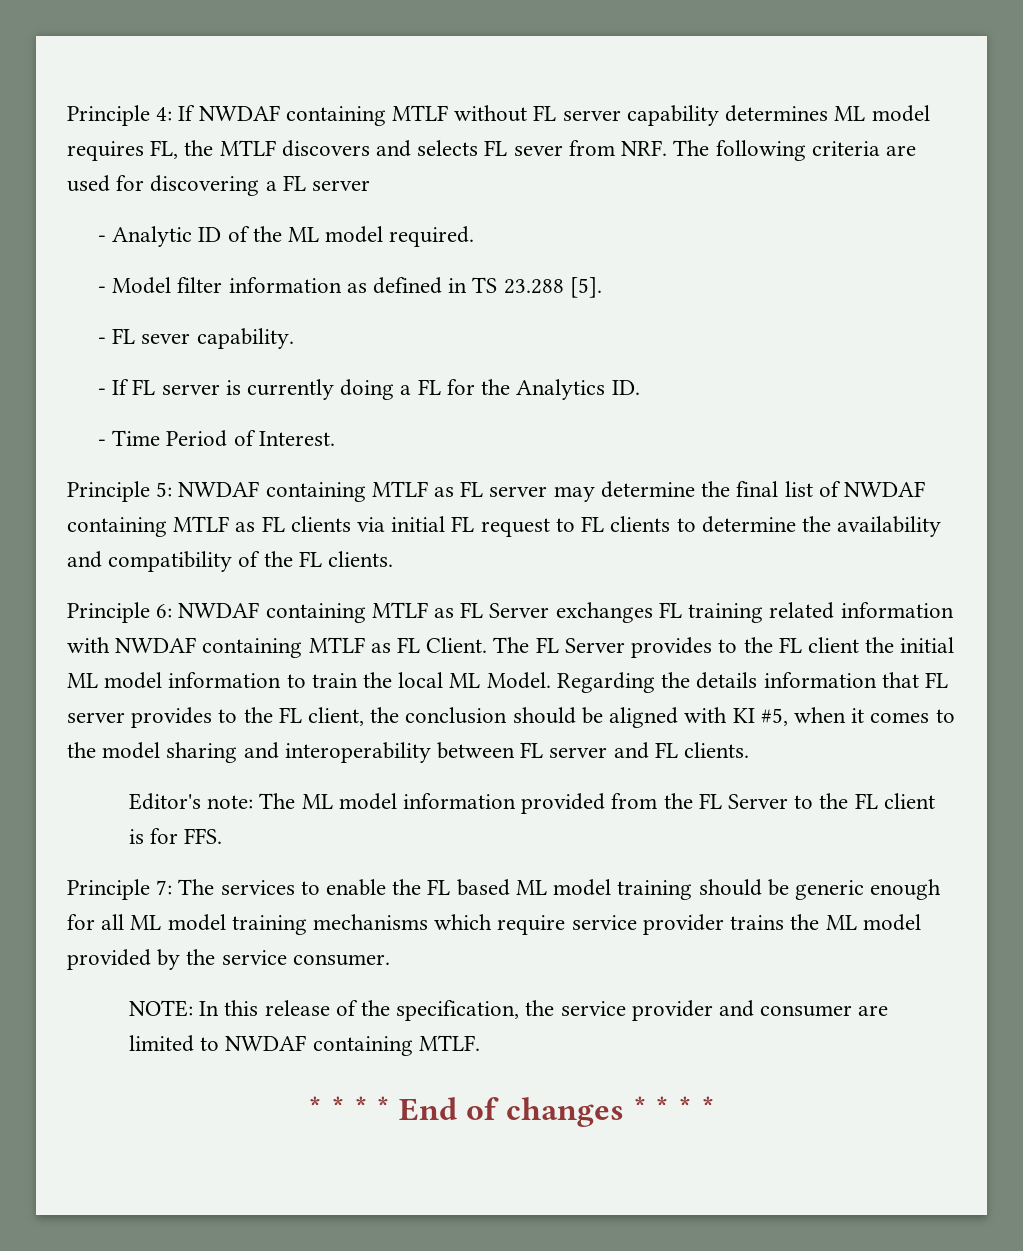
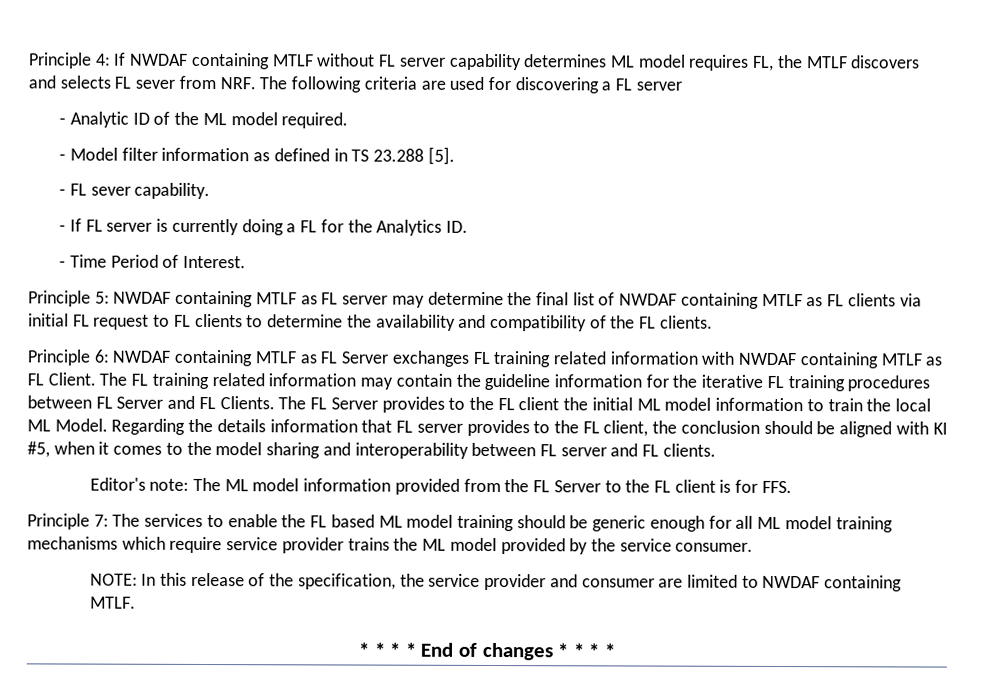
(559, 645) none -> [151,372,931,392] [27,395,328,410] training related information may contain the guideline information for the iterative FL training procedures between FL Server and FL Clients. The FL

